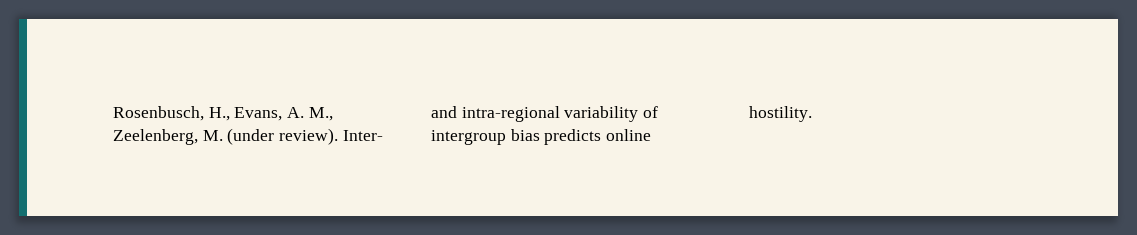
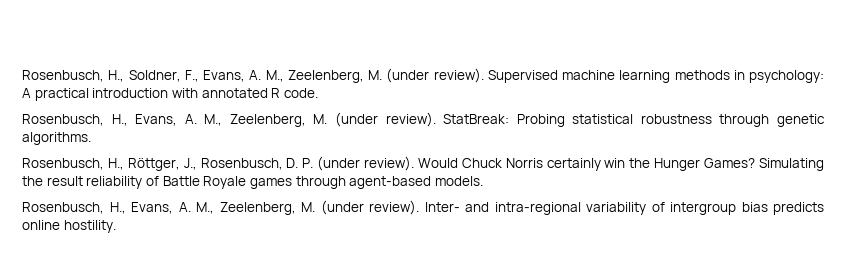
[113,106,230,121] Rosenbusch, H., -> [22,68,824,83] [22,88,318,101] [22,112,825,127] [22,132,91,145] [22,156,824,171] [22,176,483,189] [22,202,126,214] Rosenbusch, H., Soldner, F., Evans, A. M., Zeelenberg, M. (under review). Supervised machine learning methods in psychology: A practical introduction with annotated R code. // Rosenbusch, H., Evans, A. M., Zeelenberg, M. (under review). StatBreak: Probing statistical robustness through genetic algorithms. // Rosenbusch, H., Röttger, J., Rosenbusch, D. P. (under review). Would Chuck Norris certainly win the Hunger Games? Simulating the result reliability of Battle Royale games through agent-based models. // Rosenbusch, H.,

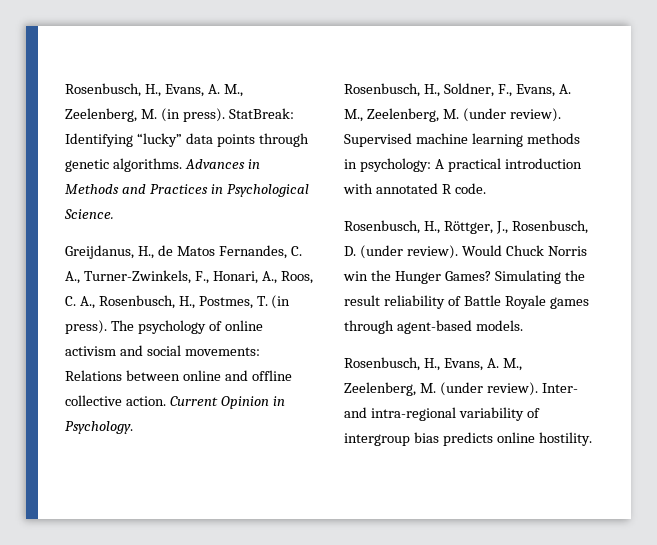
[22,70,125,82] Rosenbusch, H., -> [65,83,243,97] [65,108,294,122] [65,133,309,147] [65,158,260,172] [65,184,309,197] [64,209,114,219] [65,245,302,259] [65,270,313,284] [65,295,291,309] [65,320,263,334] [65,345,260,356] [65,370,292,381] [65,395,285,409] [65,421,133,434] [344,83,440,97] Rosenbusch, H., Evans, A. M., Zeelenberg, M. (in press). StatBreak: Identifying “lucky” data points through genetic algorithms. Advances in Methods and Practices in Psychological Science. // Greijdanus, H., de Matos Fernandes, C. A., Turner-Zwinkels, F., Honari, A., Roos, C. A., Rosenbusch, H., Postmes, T. (in press). The psychology of online activism and social movements: Relations between online and offline collective action. Current Opinion in Psychology. // Rosenbusch, H.,
[22,112,825,127] [22,132,91,145] // Rosenbusch, H., Evans, A. M., Zeelenberg, M. (under review). StatBreak: Probing statistical robustness through genetic algorithms. -> (486, 188) none
[302,158,314,168] P. -> (356, 251) none
[546,158,601,171] certainly -> (587, 251) none

